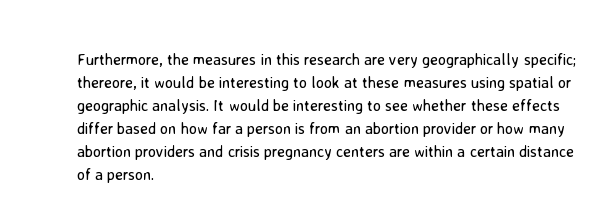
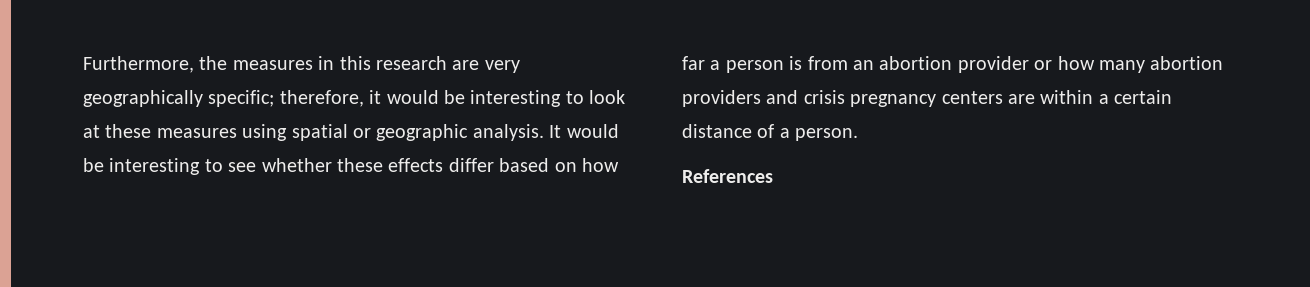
[77,76,137,90] thereore, -> [279,90,364,107] therefore,
(155, 177) none -> [682,169,773,183] // References

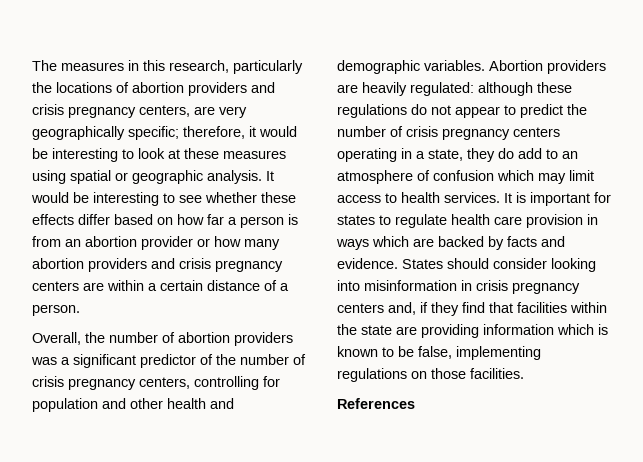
[83,56,228,73] Furthermore, the -> [32,60,57,71] The
[376,56,447,70] research -> [169,60,303,74] [32,82,275,96] [32,104,190,118] research, particularly the locations of abortion providers and crisis pregnancy centers,
(859, 134) none -> [32,332,293,346] [31,354,306,368] [32,376,280,390] [32,398,234,412] [337,60,606,74] [337,82,572,96] [337,104,587,118] [337,126,560,140] [337,148,578,162] [337,170,594,184] [337,192,611,206] [337,214,598,228] [336,236,565,250] [337,258,596,272] [337,280,580,294] [337,302,607,316] [337,324,608,338] [337,346,541,360] [337,368,524,382] // Overall, the number of abortion providers was a significant predictor of the number of crisis pregnancy centers, controlling for population and other health and demographic variables. Abortion providers are heavily regulated: although these regulations do not appear to predict the number of crisis pregnancy centers operating in a state, they do add to an atmosphere of confusion which may limit access to health services. It is important for states to regulate health care provision in ways which are backed by facts and evidence. States should consider looking into misinformation in crisis pregnancy centers and, if they find that facilities within the state are providing information which is known to be false, implementing regulations on those facilities.

